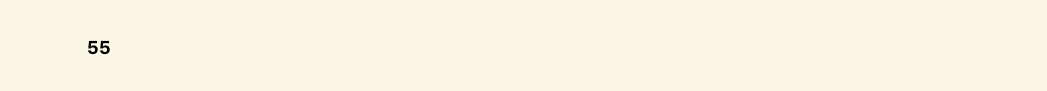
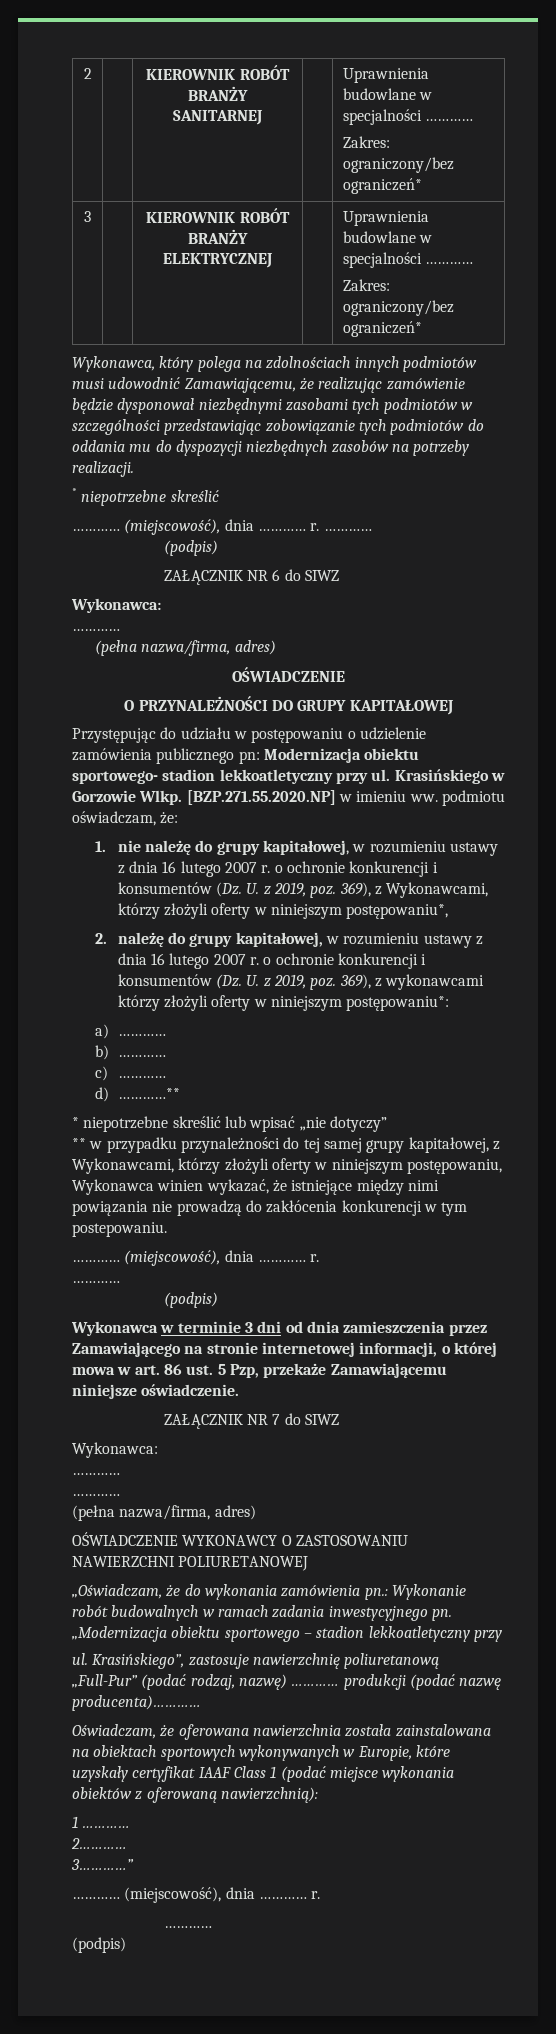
[87,40,111,55] 55 -> [83,68,92,79] [146,65,290,80] [188,86,248,101] [173,110,263,125] [342,68,429,83] [342,88,433,100] [342,109,474,125] [342,136,390,148] [342,157,454,173] [342,178,422,194] [84,211,91,222] [146,208,290,223] [188,229,248,244] [163,253,273,268] [342,211,429,226] [342,231,433,243] [342,252,474,268] [342,279,390,291] [342,300,454,316] [342,321,422,337] [72,356,477,372] [72,377,465,393] [72,398,473,414] [72,419,484,435] [72,440,470,456] [72,461,134,477] [72,488,219,506] [72,519,372,535] [163,540,218,556] [163,569,339,585] [71,598,161,613] [72,629,120,631] [94,640,276,656] [232,667,345,682] [124,696,454,715] [72,727,426,743] [72,748,420,764] [72,769,505,784] [72,790,505,806] [72,811,179,826] [94,840,499,856] [117,861,438,877] [117,882,489,898] [117,903,449,919] [94,932,484,948] [117,953,427,969] [117,974,485,990] [117,995,450,1011] [94,1024,166,1039] [94,1045,166,1060] [94,1066,166,1081] [94,1087,180,1102] [72,1116,387,1132] [72,1137,500,1153] [72,1158,502,1174] [72,1179,439,1195] [72,1200,468,1216] [72,1222,167,1237] [72,1250,320,1266] [72,1281,120,1283] [163,1292,218,1308] [71,1321,487,1336] [72,1342,497,1357] [72,1363,447,1378] [72,1384,240,1399] [163,1413,339,1429] [72,1442,158,1458] [72,1473,120,1475] [72,1494,120,1496] [72,1505,256,1521] [72,1532,408,1546] [72,1556,309,1571] [72,1584,466,1600] [72,1605,452,1621] [72,1626,502,1642] [72,1653,440,1669] [72,1674,502,1690] [72,1695,201,1711] [72,1724,491,1740] [72,1745,450,1761] [72,1766,455,1782] [72,1787,318,1803] [72,1816,131,1828] [71,1838,127,1849] [71,1859,134,1870] [72,1887,321,1903] [163,1926,212,1928] [72,1937,126,1953] 2 | | KIEROWNIK ROBÓT BRANŻY SANITARNEJ | | Uprawnienia budowlane w specjalności ………… // Zakres: ograniczony/bez ograniczeń* // 3 | | KIEROWNIK ROBÓT BRANŻY ELEKTRYCZNEJ | | Uprawnienia budowlane w specjalności ………… // Zakres: ograniczony/bez ograniczeń* // Wykonawca, który polega na zdolnościach innych podmiotów musi udowodnić Zamawiającemu, że realizując zamówienie będzie dysponował niezbędnymi zasobami tych podmiotów w szczególności przedstawiając zobowiązanie tych podmiotów do oddania mu do dyspozycji niezbędnych zasobów na potrzeby realizacji. // * niepotrzebne skreślić // ………… (miejscowość), dnia ………… r. ………… // (podpis) // ZAŁĄCZNIK NR 6 do SIWZ // Wykonawca: // ………… // (pełna nazwa/firma, adres) // OŚWIADCZENIE // O PRZYNALEŻNOŚCI DO GRUPY KAPITAŁOWEJ // Przystępując do udziału w postępowaniu o udzielenie zamówienia publicznego pn: Modernizacja obiektu sportowego- stadion lekkoatletyczny przy ul. Krasińskiego w Gorzowie Wlkp. [BZP.271.55.2020.NP] w imieniu ww. podmiotu oświadczam, że: // 1. nie należę do grupy kapitałowej, w rozumieniu ustawy z dnia 16 lutego 2007 r. o ochronie konkurencji i konsumentów (Dz. U. z 2019, poz. 369), z Wykonawcami, którzy złożyli oferty w niniejszym postępowaniu*, // 2. należę do grupy kapitałowej, w rozumieniu ustawy z dnia 16 lutego 2007 r. o ochronie konkurencji i konsumentów (Dz. U. z 2019, poz. 369), z wykonawcami którzy złożyli oferty w niniejszym postępowaniu*: // a) ………… // b) ………… // c) ………… // d) …………** // * niepotrzebne skreślić lub wpisać „nie dotyczy” // ** w przypadku przynależności do tej samej grupy kapitałowej, z Wykonawcami, którzy złożyli oferty w niniejszym postępowaniu, Wykonawca winien wykazać, że istniejące między nimi powiązania nie prowadzą do zakłócenia konkurencji w tym postepowaniu. // ………… (miejscowość), dnia ………… r. // ………… // (podpis) // Wykonawca w terminie 3 dni od dnia zamieszczenia przez Zamawiającego na stronie internetowej informacji, o której mowa w art. 86 ust. 5 Pzp, przekaże Zamawiającemu niniejsze oświadczenie. // ZAŁĄCZNIK NR 7 do SIWZ // Wykonawca: // ………… // ………… // (pełna nazwa/firma, adres) // OŚWIADCZENIE WYKONAWCY O ZASTOSOWANIU NAWIERZCHNI POLIURETANOWEJ // „Oświadczam, że do wykonania zamówienia pn.: Wykonanie robót budowalnych w ramach zadania inwestycyjnego pn. „Modernizacja obiektu sportowego – stadion lekkoatletyczny przy // ul. Krasińskiego”, zastosuje nawierzchnię poliuretanową „Full-Pur” (podać rodzaj, nazwę) ………… produkcji (podać nazwę producenta)………… // Oświadczam, że oferowana nawierzchnia została zainstalowana na obiektach sportowych wykonywanych w Europie, które uzyskały certyfikat IAAF Class 1 (podać miejsce wykonania obiektów z oferowaną nawierzchnią): // 1 ………… // 2………… // 3…………” // ………… (miejscowość), dnia ………… r. // ………… // (podpis)

